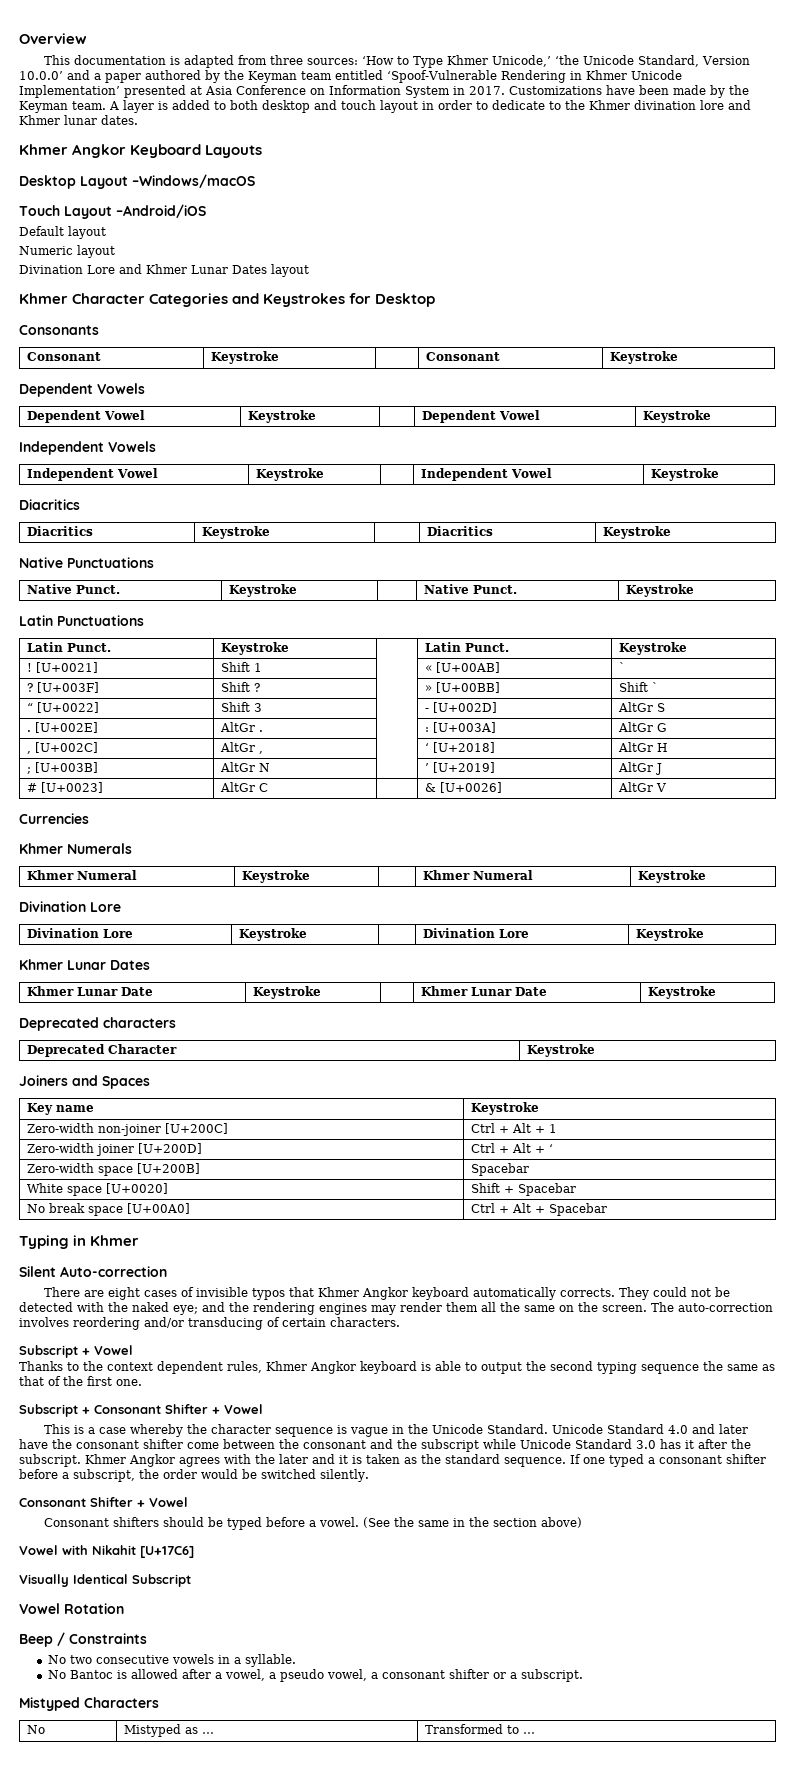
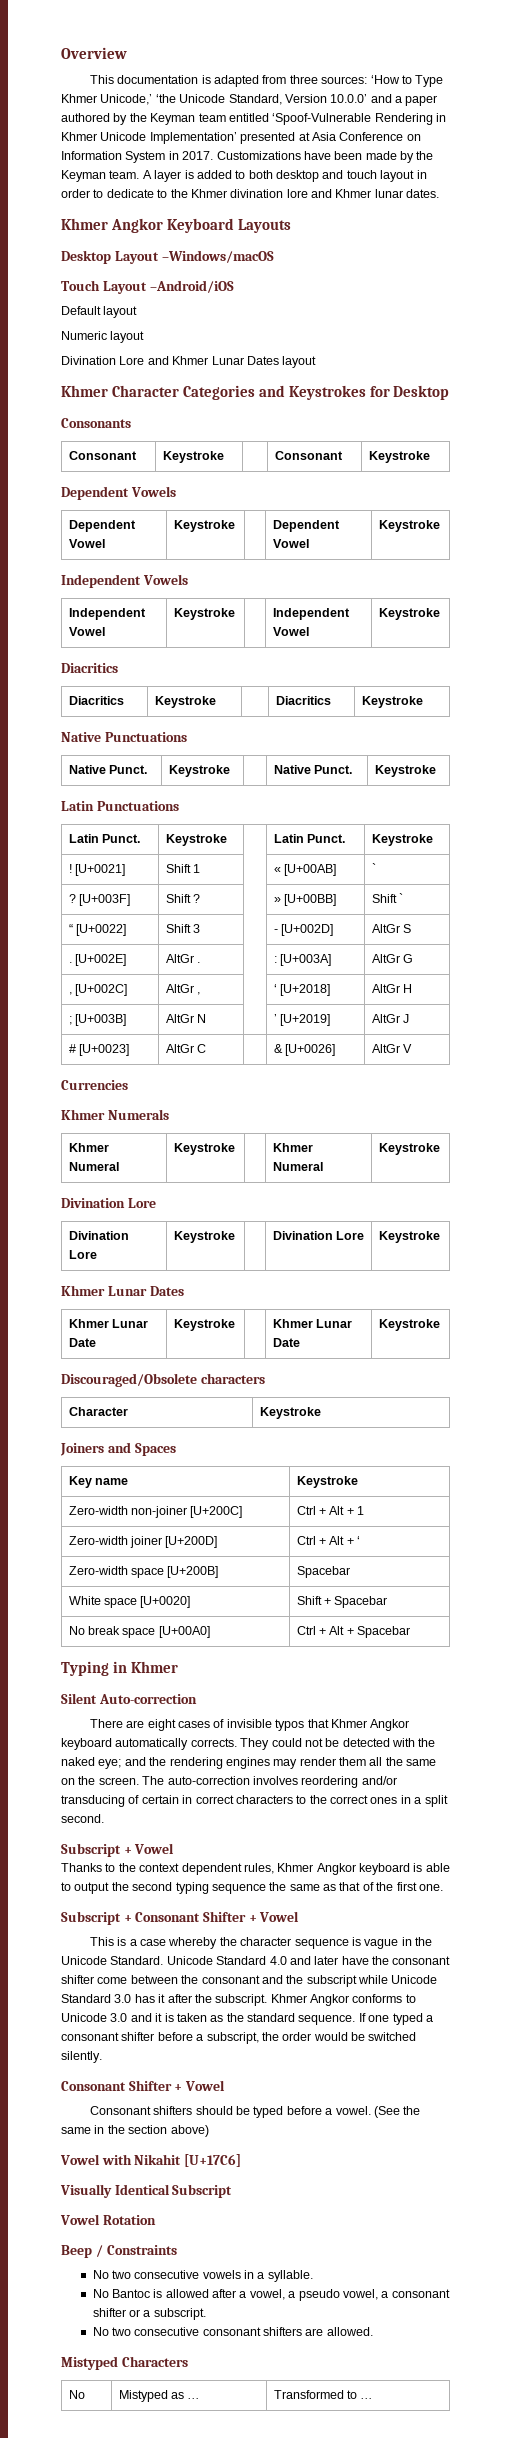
[19,1017,99,1031] Deprecated -> [61,1373,197,1387] Discouraged/Obsolete
[26,1044,105,1057] Deprecated -> (265, 1378) none
[330,1317,400,1327] characters. -> [182,1795,448,1807] [61,1814,104,1823] in correct characters to the correct ones in a split second.
[179,1454,308,1467] agrees with the later -> [352,1994,416,2003] [61,2013,128,2022] conforms to Unicode 3.0
(583, 1675) none -> [92,2327,373,2336] // No two consecutive consonant shifters are allowed.

